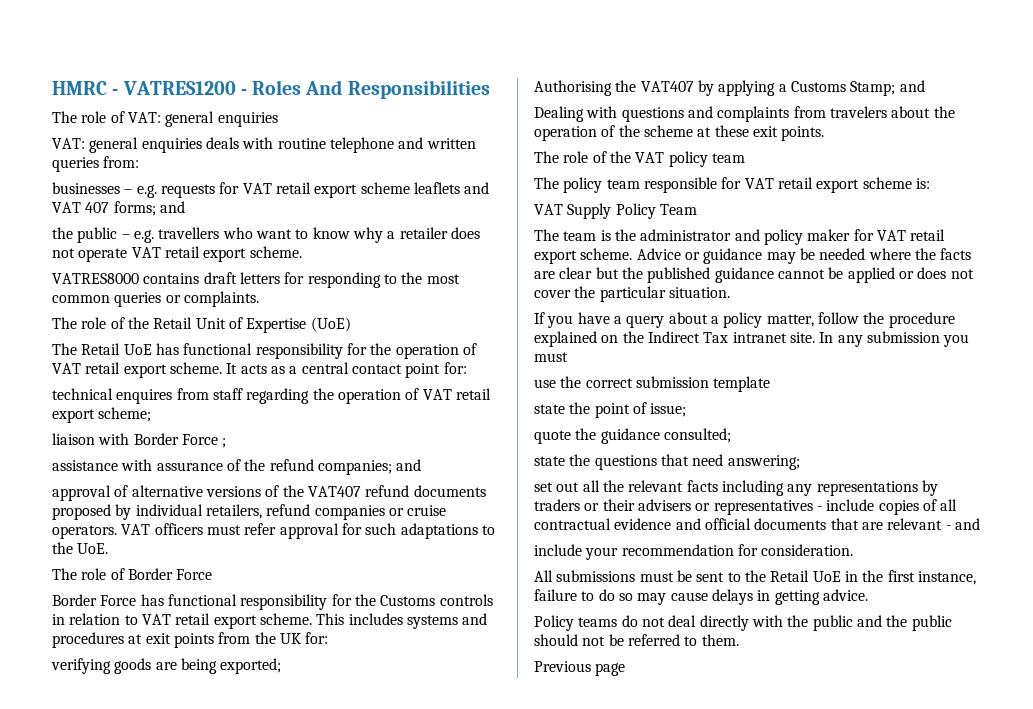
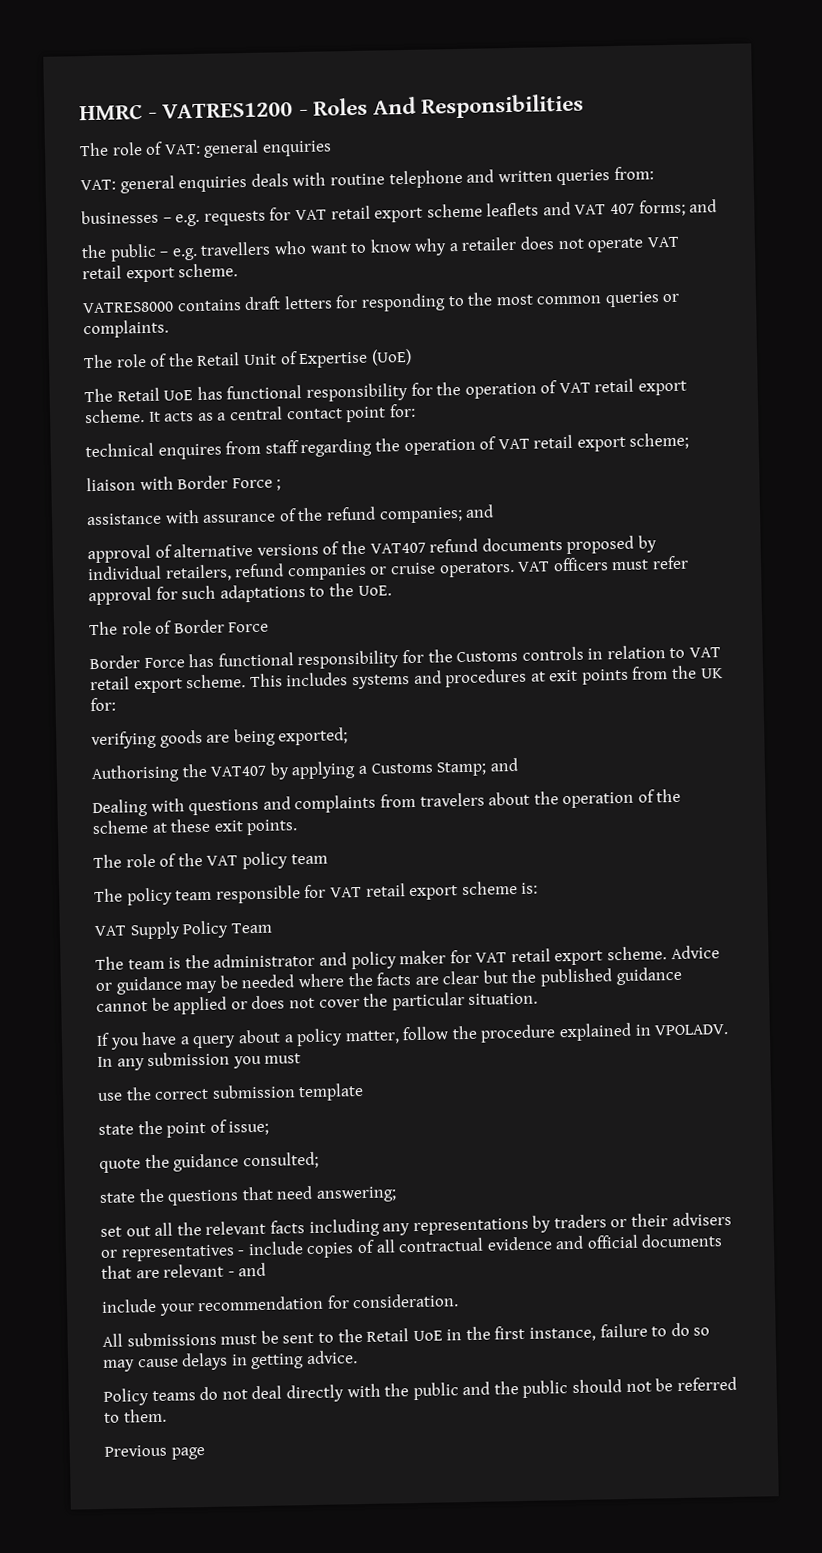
[601,331,815,343] on the Indirect Tax intranet site. -> [634,1023,729,1036] in VPOLADV.

